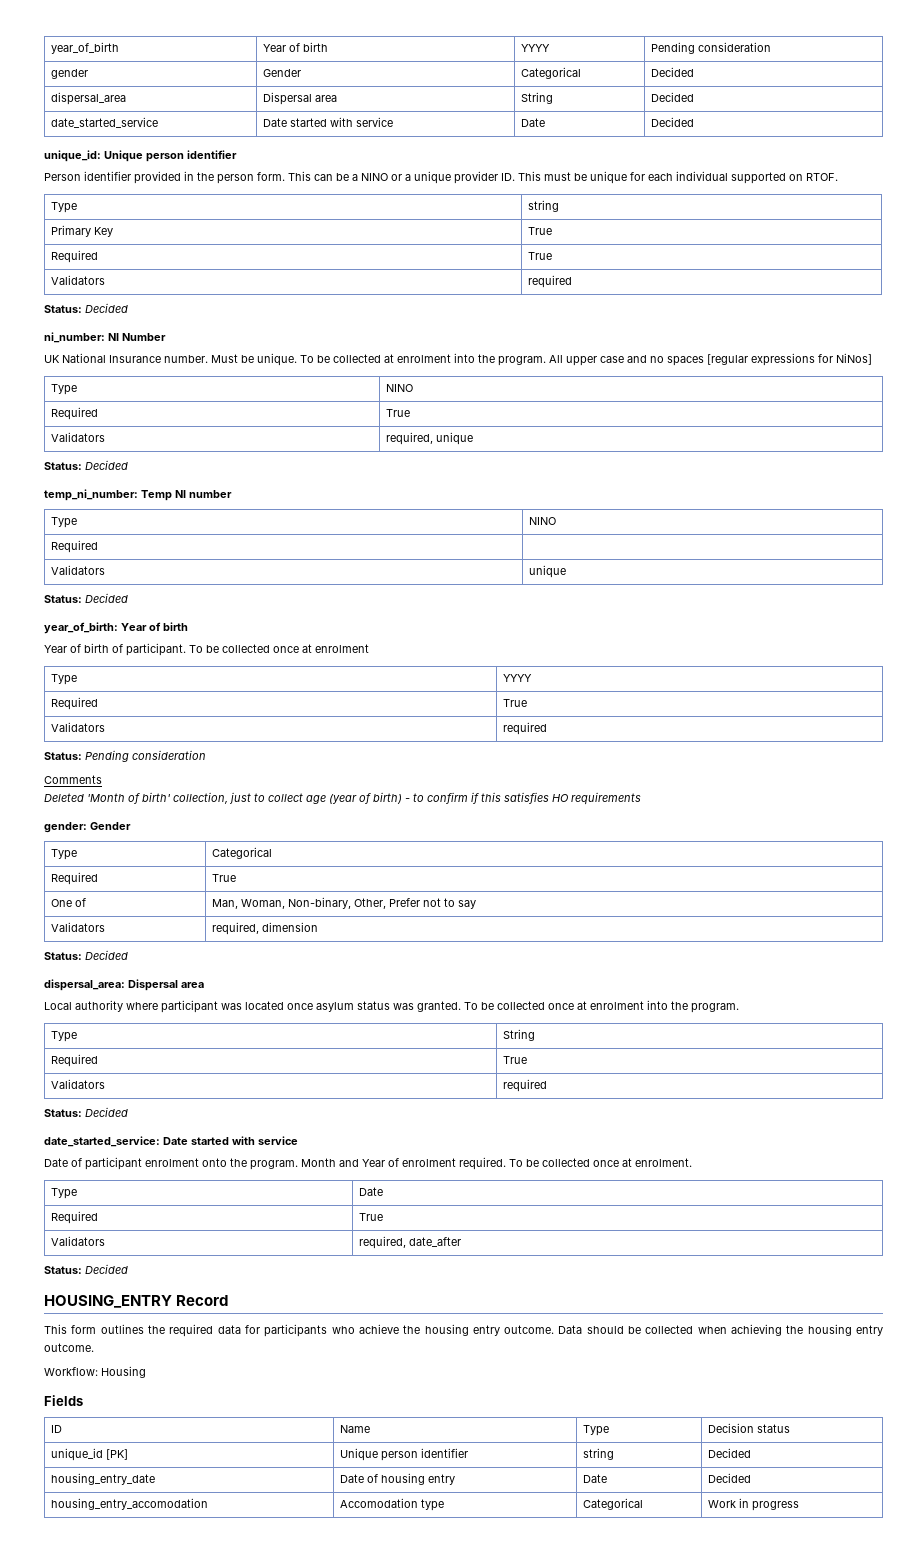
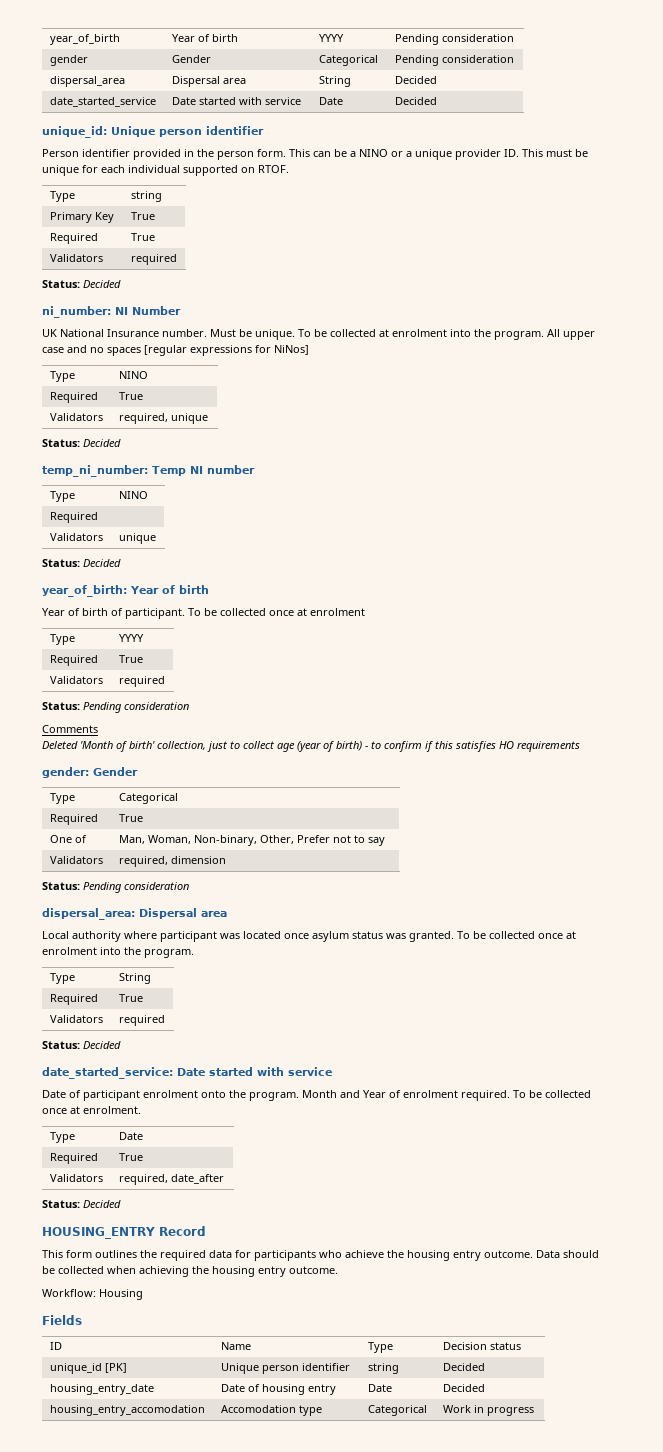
[650,67,694,77] Decided -> [394,55,514,66] Pending consideration
[85,950,128,960] Decided -> [83,882,189,893] Pending consideration

